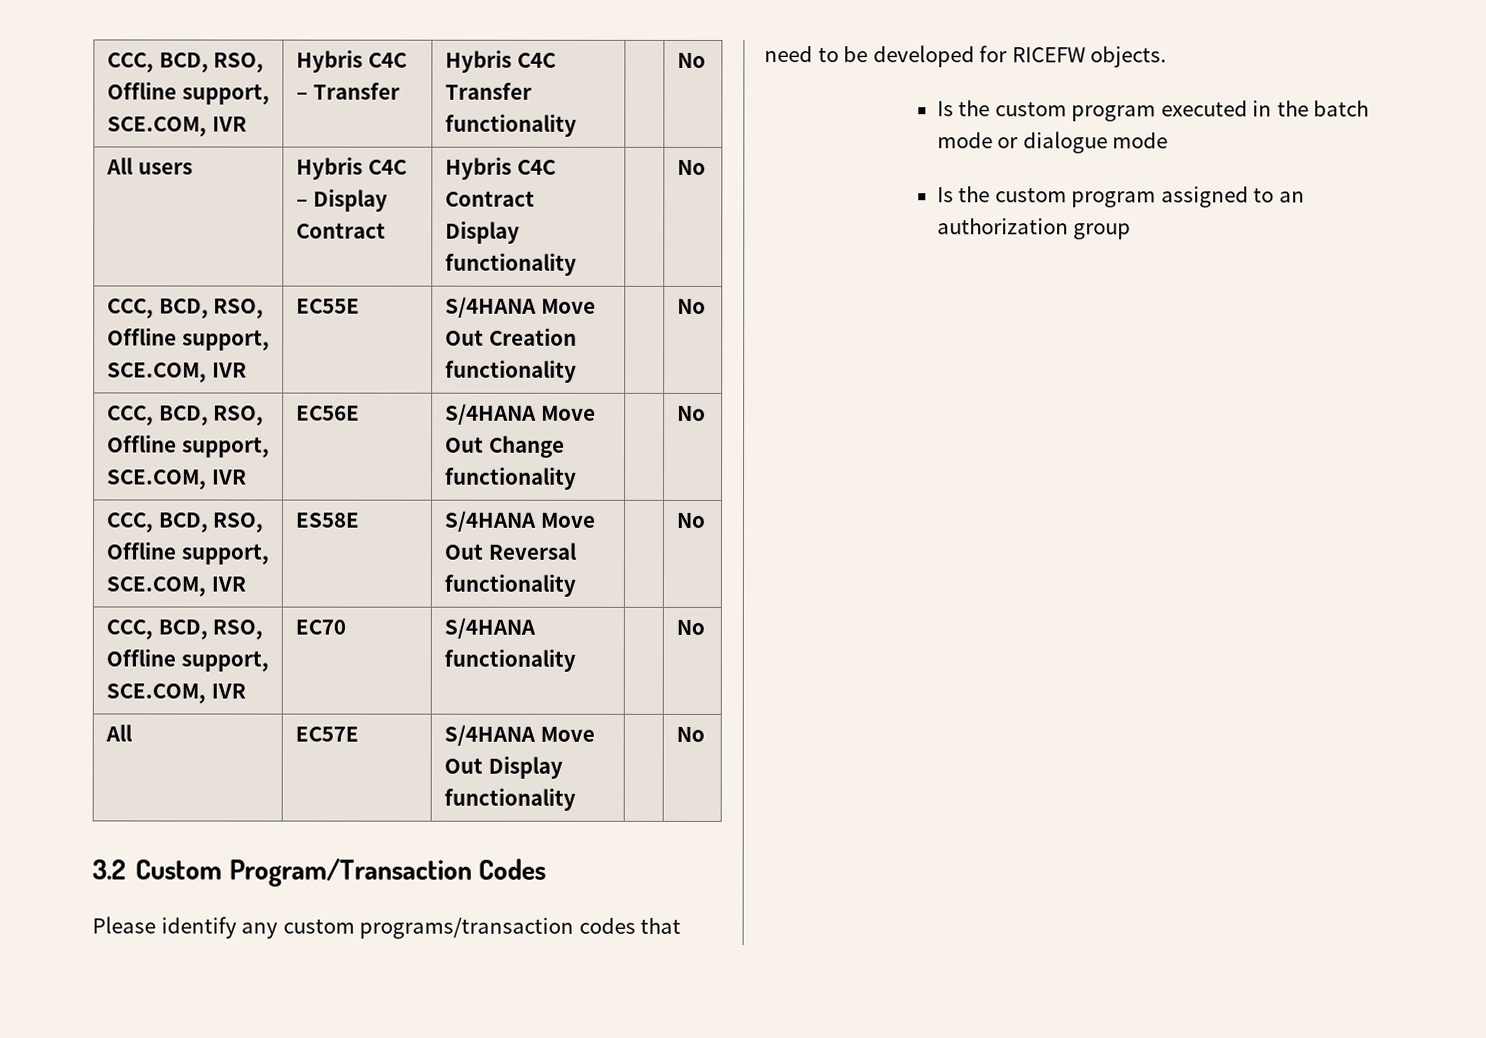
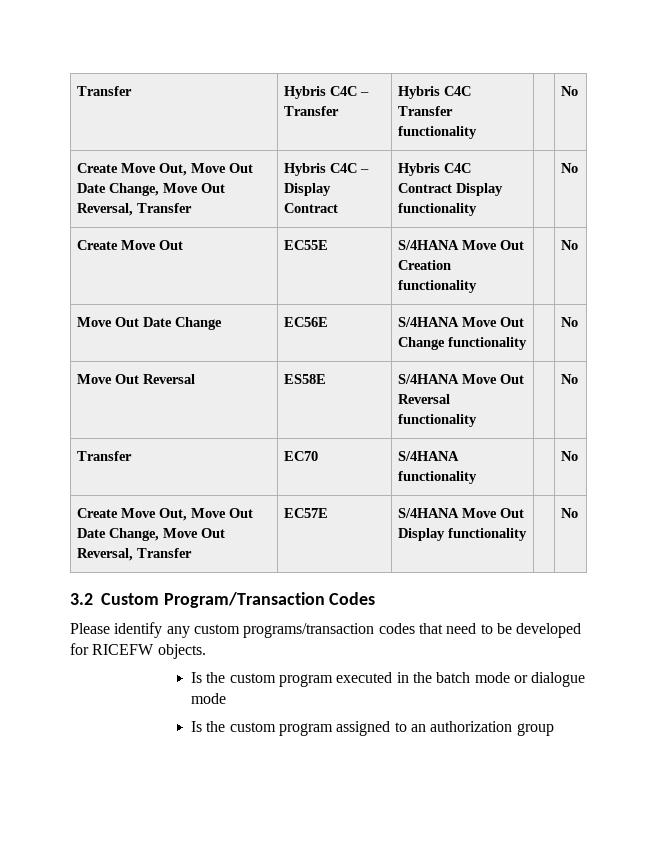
[107,52,265,73] [107,81,270,105] [107,116,247,137] CCC, BCD, RSO, Offline support, SCE.COM, IVR -> [76,86,132,96] Transfer
[106,157,193,175] All users -> [76,163,253,176] [76,183,225,196] [76,203,192,216] Create Move Out, Move Out Date Change, Move Out Reversal, Transfer
[107,298,265,319] [107,327,270,351] [107,362,247,383] CCC, BCD, RSO, Offline support, SCE.COM, IVR -> [76,240,183,250] Create Move Out
[107,405,265,426] [107,434,270,458] [107,469,247,490] CCC, BCD, RSO, Offline support, SCE.COM, IVR -> [76,317,222,330] Move Out Date Change
[106,512,265,533] [106,541,269,565] [106,576,246,597] CCC, BCD, RSO, Offline support, SCE.COM, IVR -> [76,374,195,384] Move Out Reversal
[106,619,264,640] [106,648,269,672] [106,683,246,704] [295,619,347,635] [444,617,537,639] [444,648,577,672] [676,619,706,635] [105,724,133,742] CCC, BCD, RSO, Offline support, SCE.COM, IVR | EC70 | S/4HANA functionality | | No // All -> [76,451,132,461] [283,451,318,461] [397,451,459,461] [397,471,477,484] [560,451,578,461] [76,508,253,521] [76,528,225,541] [76,548,192,561] Transfer | EC70 | S/4HANA functionality | | No // Create Move Out, Move Out Date Change, Move Out Reversal, Transfer

